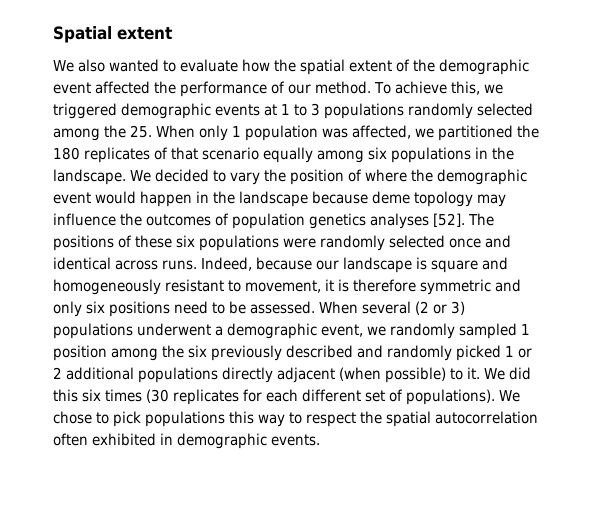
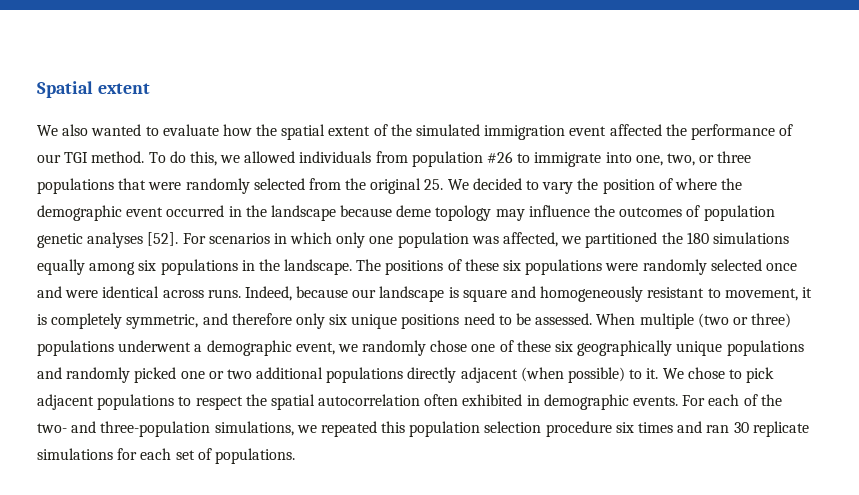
[439,59,529,75] demographic -> [416,124,566,140] simulated immigration
(311, 89) none -> [64,152,89,163] TGI
[394,81,447,94] achieve -> [169,151,186,163] do
[53,103,533,119] [53,125,539,141] [53,147,514,163] [53,169,126,185] triggered demographic events at 1 to 3 populations randomly selected among the 25. When only 1 population was affected, we partitioned the 180 replicates of that scenario equally among six populations in the landscape. -> [244,151,752,167] [37,178,444,194] allowed individuals from population #26 to immigrate into one, two, or three populations that were randomly selected from the original 25.
[95,191,192,207] would happen -> [166,205,225,217] occurred
[309,213,366,229] genetics -> [37,233,83,248] genetic
(465, 220) none -> [182,232,789,248] [37,259,353,275] For scenarios in which only one population was affected, we partitioned the 180 simulations equally among six populations in the landscape.
(511, 241) none -> [65,290,99,298] were
[353,279,521,295] therefore symmetric and -> [51,313,292,329] completely symmetric, and therefore
(105, 307) none -> [351,314,398,329] unique
[362,301,465,315] several (2 or 3) -> [639,313,792,329] multiple (two or three)
[459,323,530,339] [53,345,532,361] [53,367,62,379] sampled 1 position among the six previously described and randomly picked 1 or 2 -> [430,340,804,356] [37,367,252,383] chose one of these six geographically unique populations and randomly picked one or two
[509,367,531,380] [53,389,520,405] [53,411,285,427] did this six times (30 replicates for each different set of populations). We chose to pick populations this way -> [687,367,775,383] [37,394,175,410] chose to pick adjacent populations
(320, 440) none -> [682,394,782,406] [37,421,809,437] [37,448,295,464] For each of the two- and three-population simulations, we repeated this population selection procedure six times and ran 30 replicate simulations for each set of populations.

